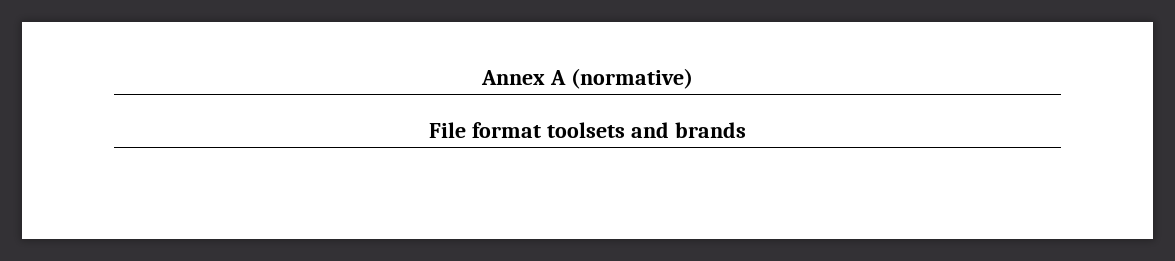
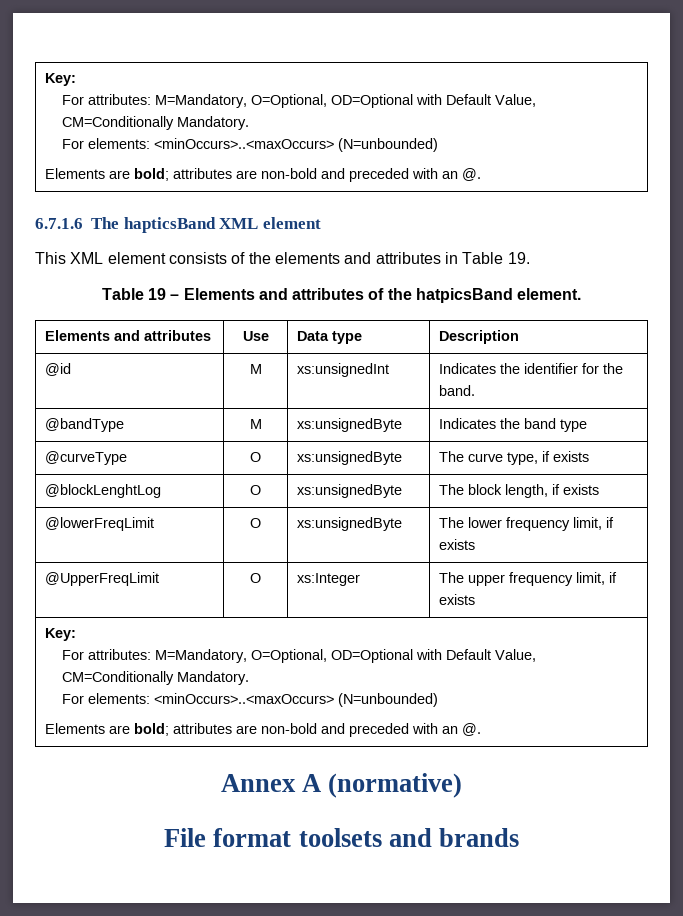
(481, 77) none -> [45,73,77,86] [61,94,536,108] [61,116,249,130] [61,138,438,152] [45,168,482,182] [35,217,321,233] [35,252,530,264] [101,288,582,303] [45,330,212,341] [242,331,269,341] [297,331,363,344] [439,330,520,344] [45,363,72,376] [249,364,262,374] [297,363,390,377] [439,363,624,374] [439,385,476,396] [45,418,125,432] [249,419,262,429] [297,418,403,432] [439,418,588,432] [45,451,128,465] [250,452,261,462] [297,451,403,465] [439,451,590,465] [45,484,162,498] [250,485,261,495] [297,484,403,498] [439,484,600,498] [45,517,155,531] [250,518,261,528] [297,517,403,531] [439,517,615,531] [439,539,476,550] [45,572,160,586] [250,573,261,583] [297,573,361,586] [439,572,618,586] [439,594,476,605] [45,628,77,641] [61,649,536,663] [61,671,249,685] [61,693,438,707] [45,723,482,737] Key: // For attributes: M=Mandatory, O=Optional, OD=Optional with Default Value, CM=Conditionally Mandatory. // For elements: <minOccurs>..<maxOccurs> (N=unbounded) // Elements are bold; attributes are non-bold and preceded with an @. // 6.7.1.6 The hapticsBand XML element // This XML element consists of the elements and attributes in Table 19. // Table 19 – Elements and attributes of the hatpicsBand element. // Elements and attributes | Use | Data type | Description // @id | M | xs:unsignedInt | Indicates the identifier for the band. // @bandType | M | xs:unsignedByte | Indicates the band type // @curveType | O | xs:unsignedByte | The curve type, if exists // @blockLenghtLog | O | xs:unsignedByte | The block length, if exists // @lowerFreqLimit | O | xs:unsignedByte | The lower frequency limit, if exists // @UpperFreqLimit | O | xs:Integer | The upper frequency limit, if exists // Key: // For attributes: M=Mandatory, O=Optional, OD=Optional with Default Value, CM=Conditionally Mandatory. // For elements: <minOccurs>..<maxOccurs> (N=unbounded) // Elements are bold; attributes are non-bold and preceded with an @. //

